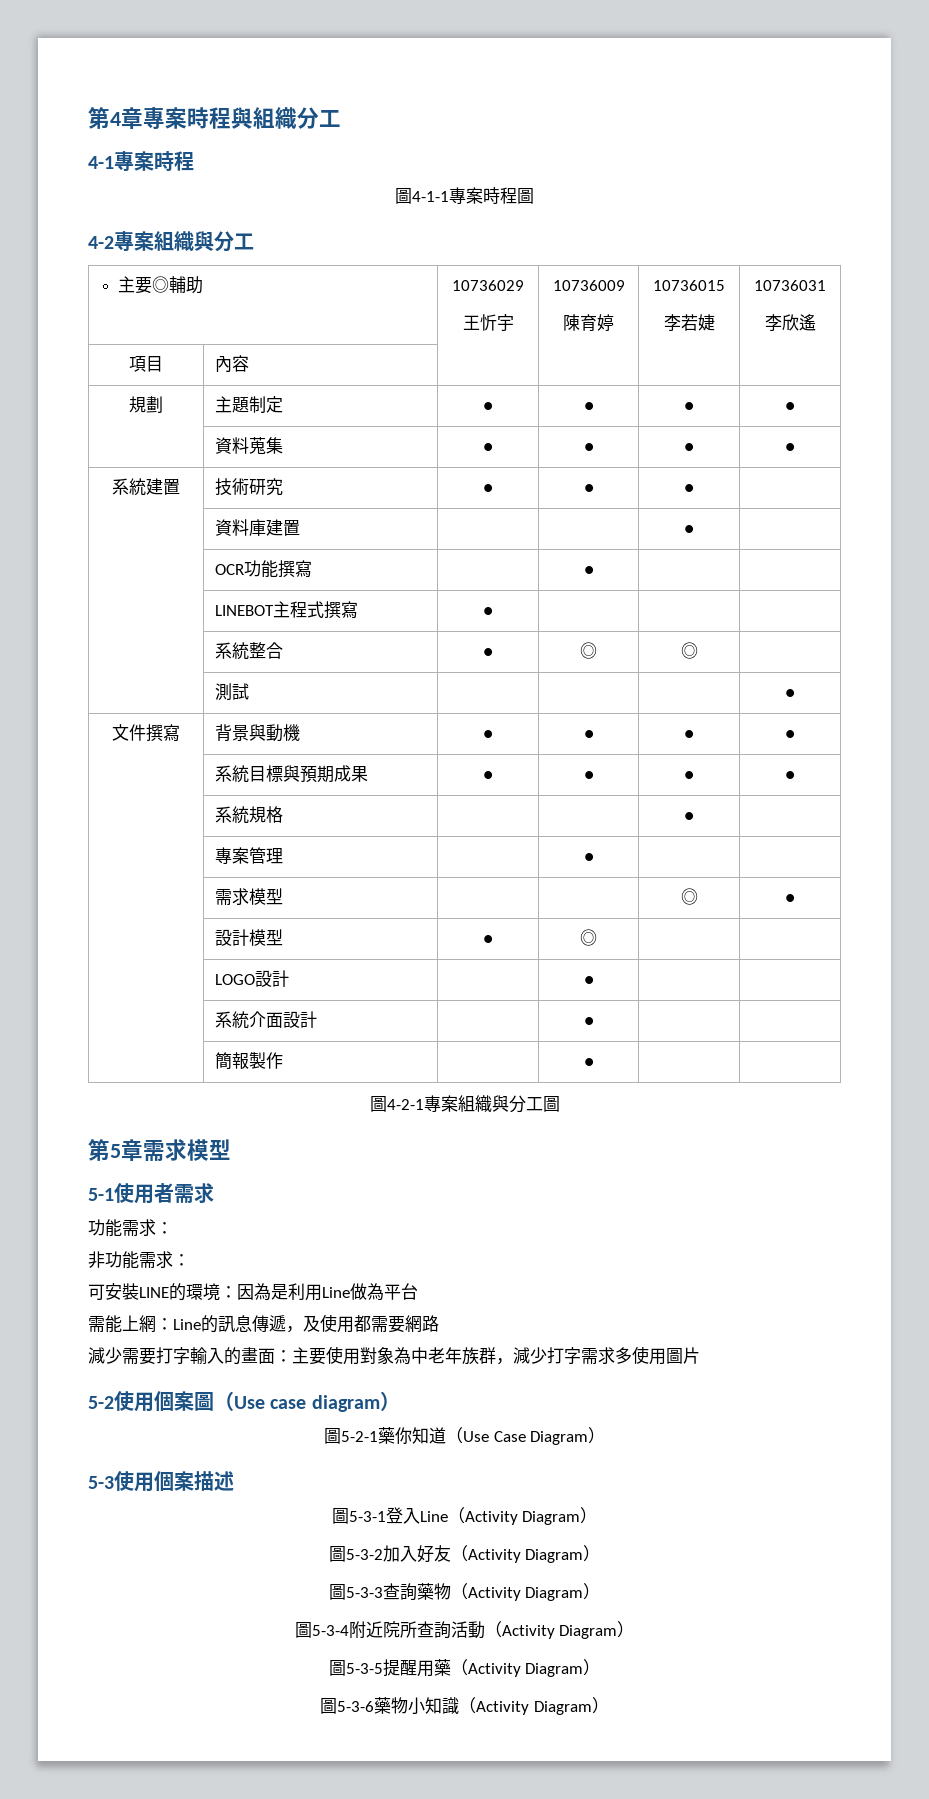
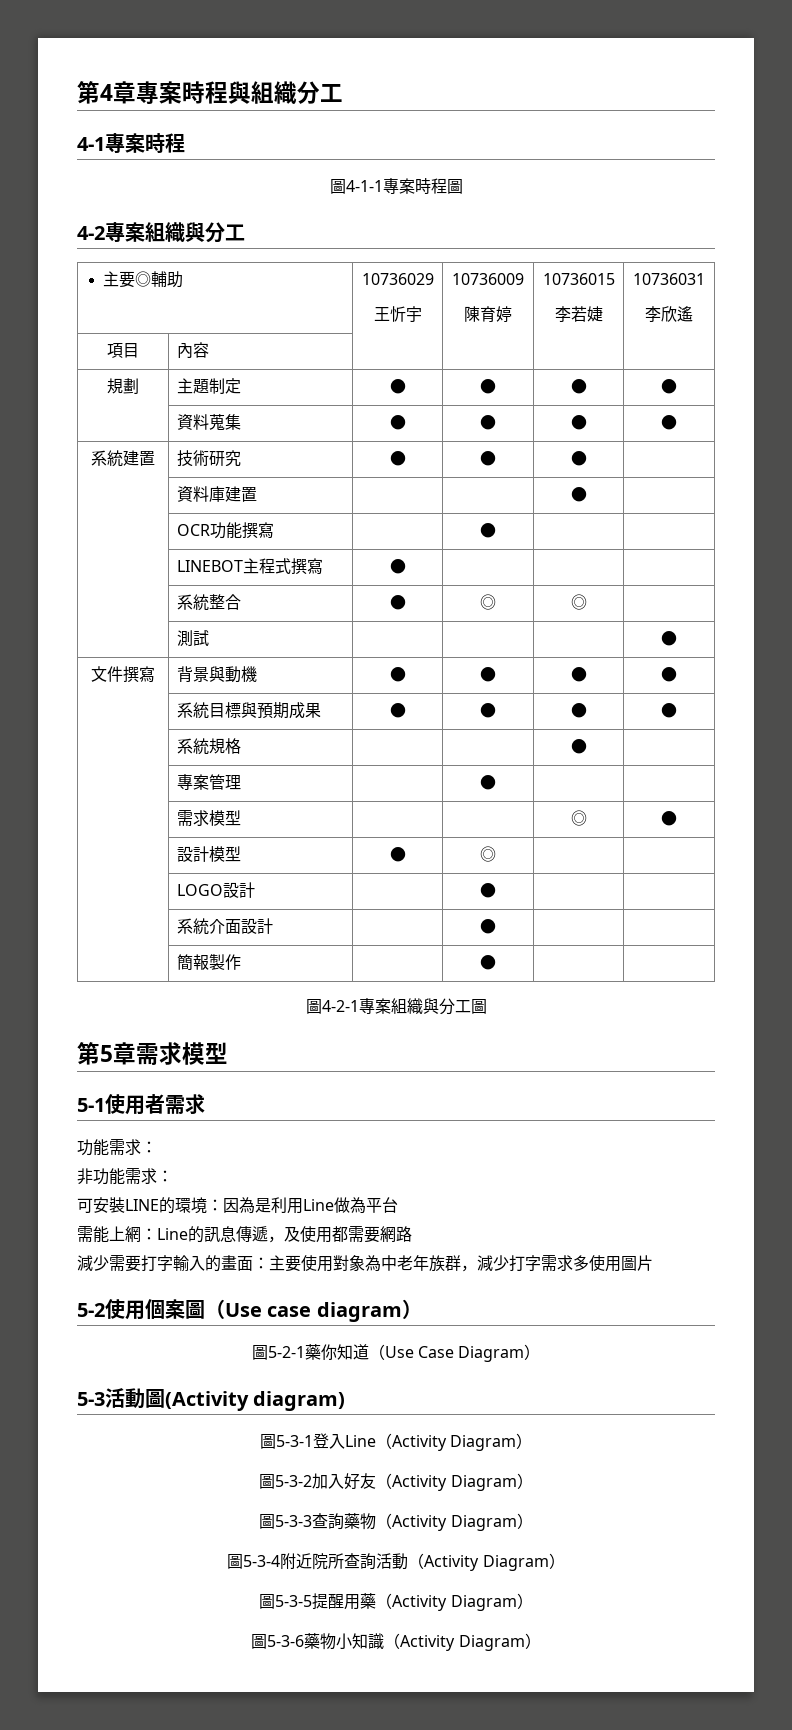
[114,1471,234,1492] 使用個案描述 -> [105,1388,346,1411] 活動圖(Activity diagram)

